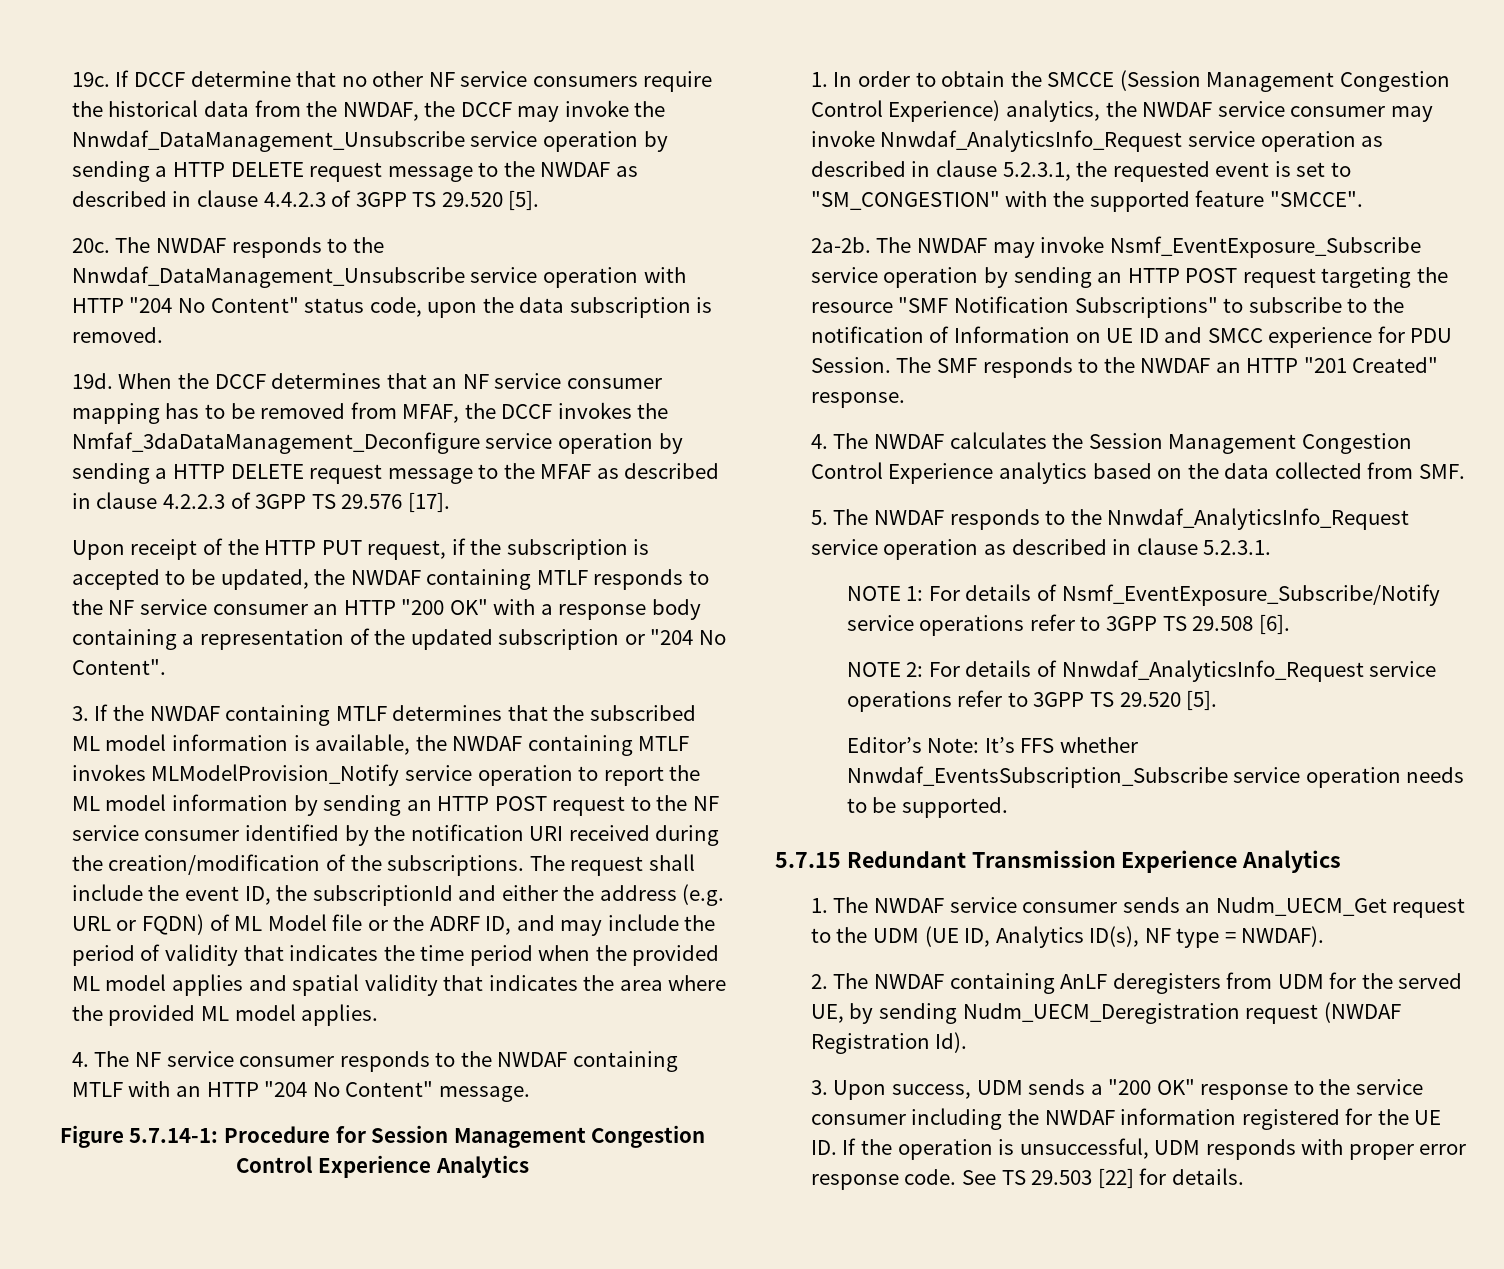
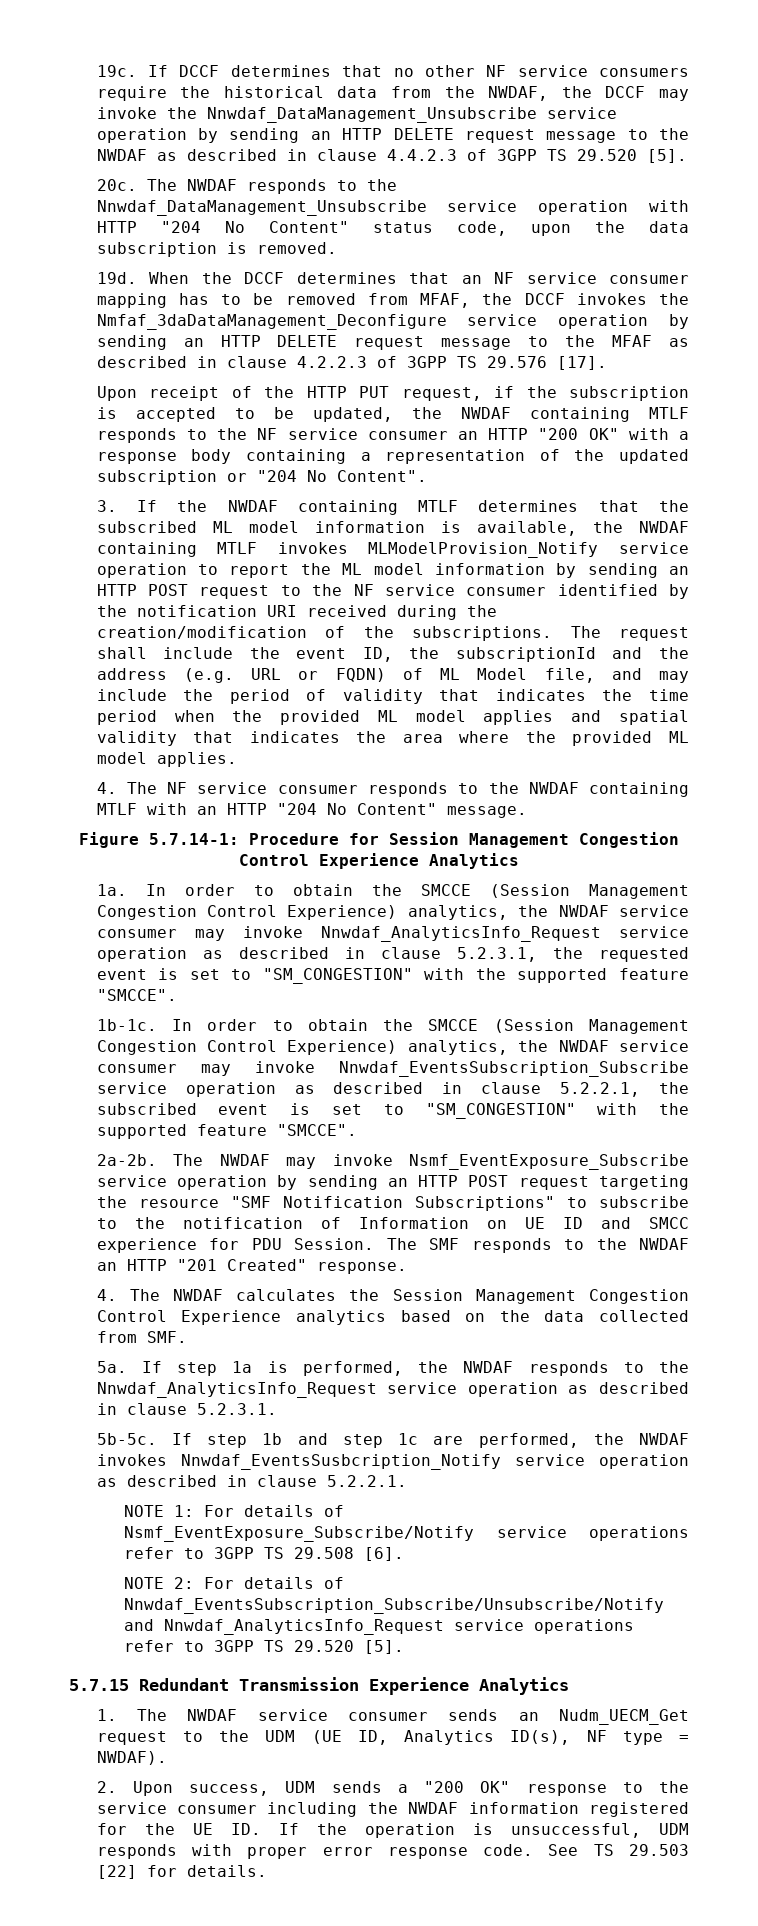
[190,71,291,87] determine -> [230,65,331,77] determines
[155,166,168,177] a -> [310,131,331,140] an
[155,468,168,479] a -> [183,338,204,347] an
[501,885,558,901] either -> (643, 653) none
[332,914,512,935] file or the ADRF ID, -> [544,668,595,683] file,
[810,72,828,87] 1. -> [96,884,127,896] 1a.
(1363, 199) none -> [96,1019,689,1034] [96,1040,690,1055] [96,1061,689,1077] [96,1082,689,1097] [96,1103,689,1119] [96,1124,357,1139] // 1b-1c. In order to obtain the SMCCE (Session Management Congestion Control Experience) analytics, the NWDAF service consumer may invoke Nnwdaf_EventsSubscription_Subscribe service operation as described in clause 5.2.2.1, the subscribed event is set to "SM_CONGESTION" with the supported feature "SMCCE".
[810,509,869,525] 5. The -> [96,1361,449,1376] 5a. If step 1a is performed, the
(1272, 547) none -> [96,1433,689,1448] [96,1454,689,1470] [96,1475,407,1487] // 5b-5c. If step 1b and step 1c are performed, the NWDAF invokes Nnwdaf_EventsSusbcription_Notify service operation as described in clause 5.2.2.1.
(1057, 668) none -> [124,1598,665,1614] [124,1619,155,1631] Nnwdaf_EventsSubscription_Subscribe/Unsubscribe/Notify and
[846,737,1138,753] [846,766,1465,788] [846,797,1008,818] // Editor’s Note: It’s FFS whether Nnwdaf_EventsSubscription_Subscribe service operation needs to be supported. -> (405, 1647) none
[833,972,1463,994] [810,1002,1401,1024] [810,1032,968,1054] [810,1080,828,1095] The NWDAF containing AnLF deregisters from UDM for the served UE, by sending Nudm_UECM_Deregistration request (NWDAF Registration Id). // 3. -> (117, 1787) none

